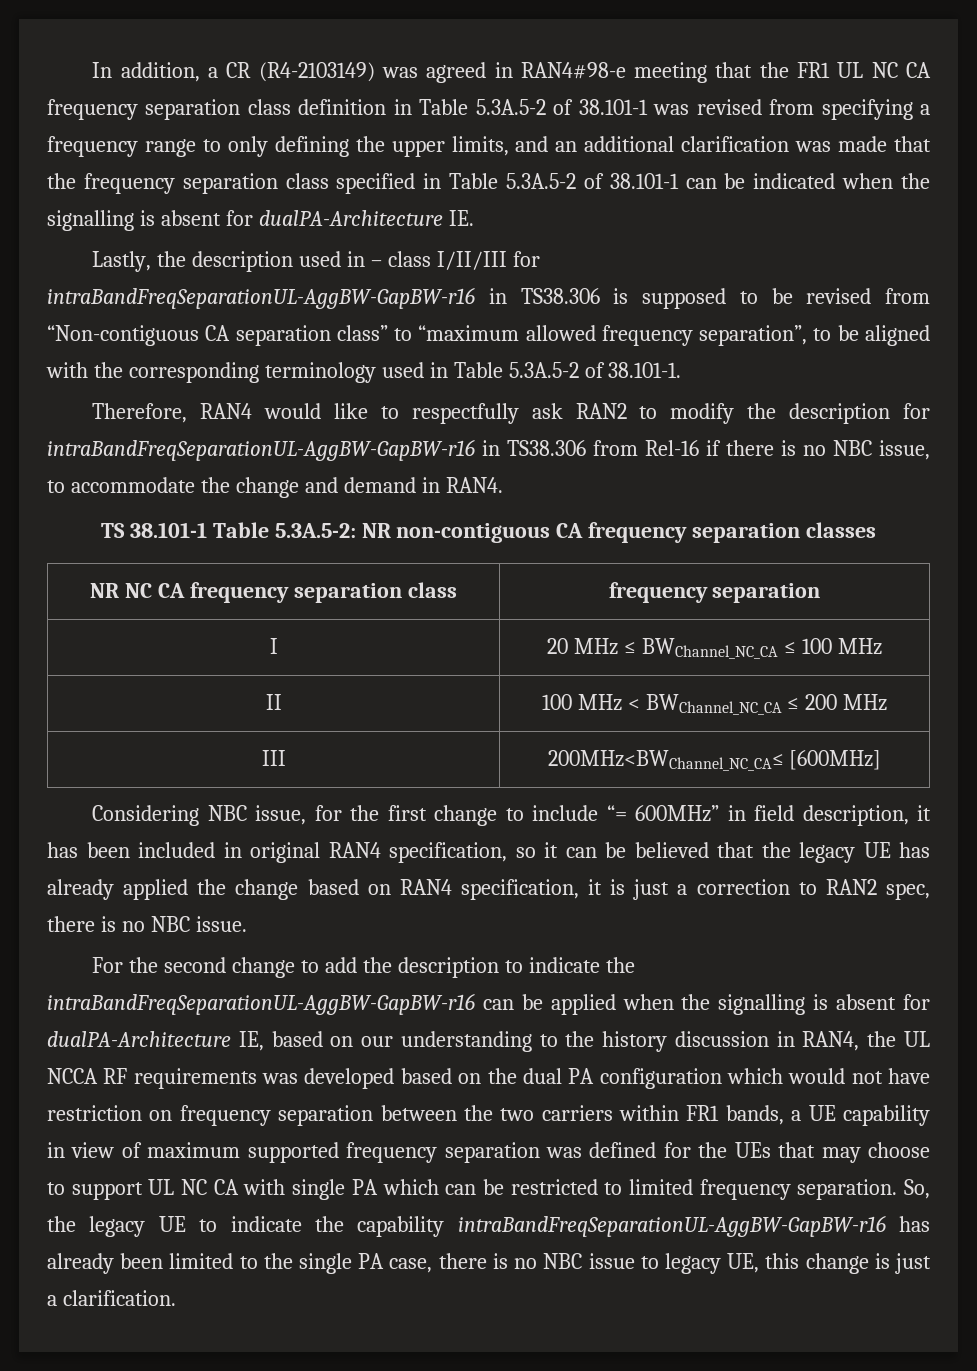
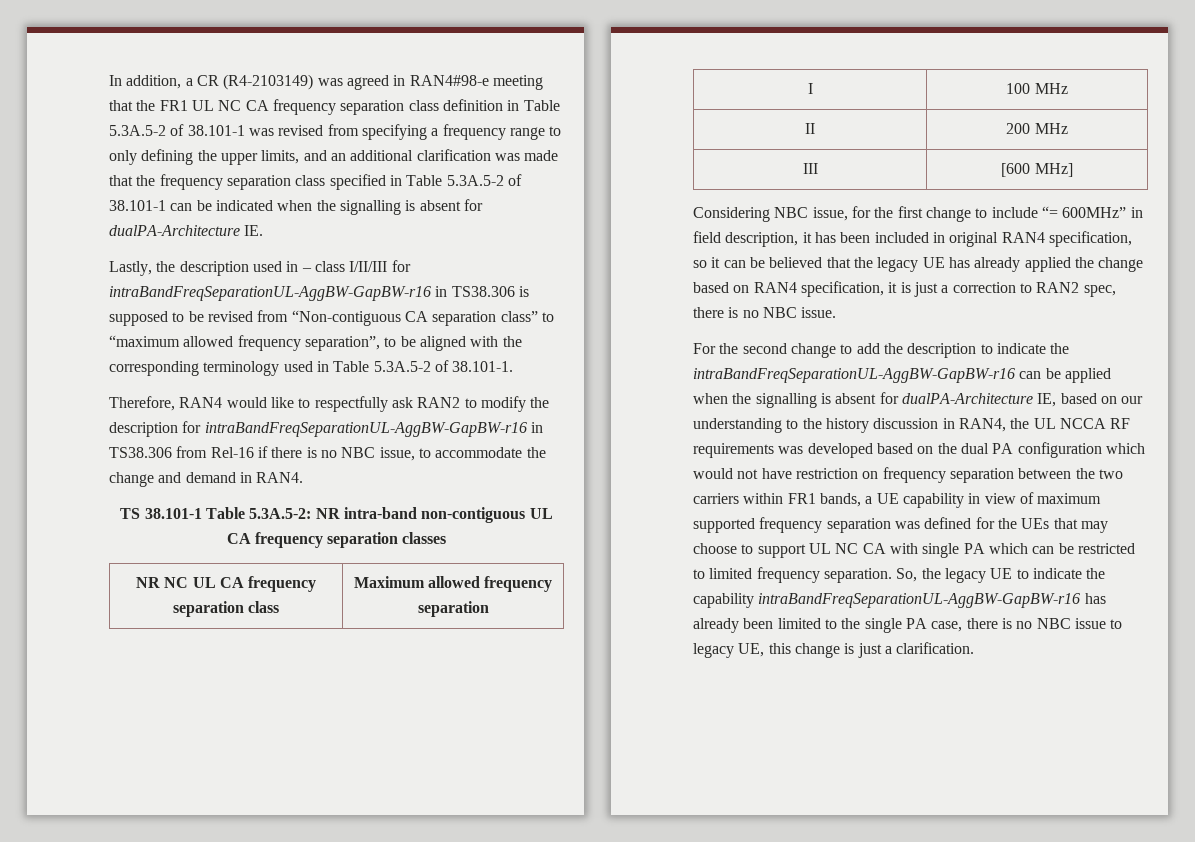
[396,523,551,543] non-contiguous -> [343,507,553,523] intra-band non-contiguous UL
(153, 590) none -> [192,577,216,588] UL
(457, 590) none -> [353,576,480,588] Maximum allowed
[547,638,882,659] [265,694,282,710] [541,694,800,715] 20 MHz ≤ BWChannel_NC_CA ≤ 100 MHz // II | 100 MHz < BWChannel_NC_CA ≤ -> [1006,83,1068,94] [805,123,815,134] 100 MHz // II |
[547,750,882,771] 200MHz<BWChannel_NC_CA≤ [600MHz] -> [1001,163,1073,177] [600 MHz]

